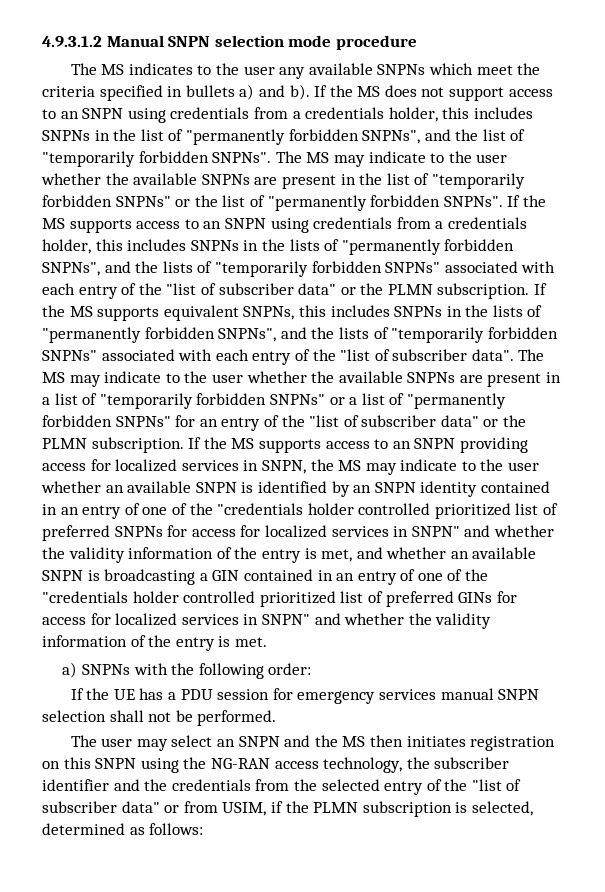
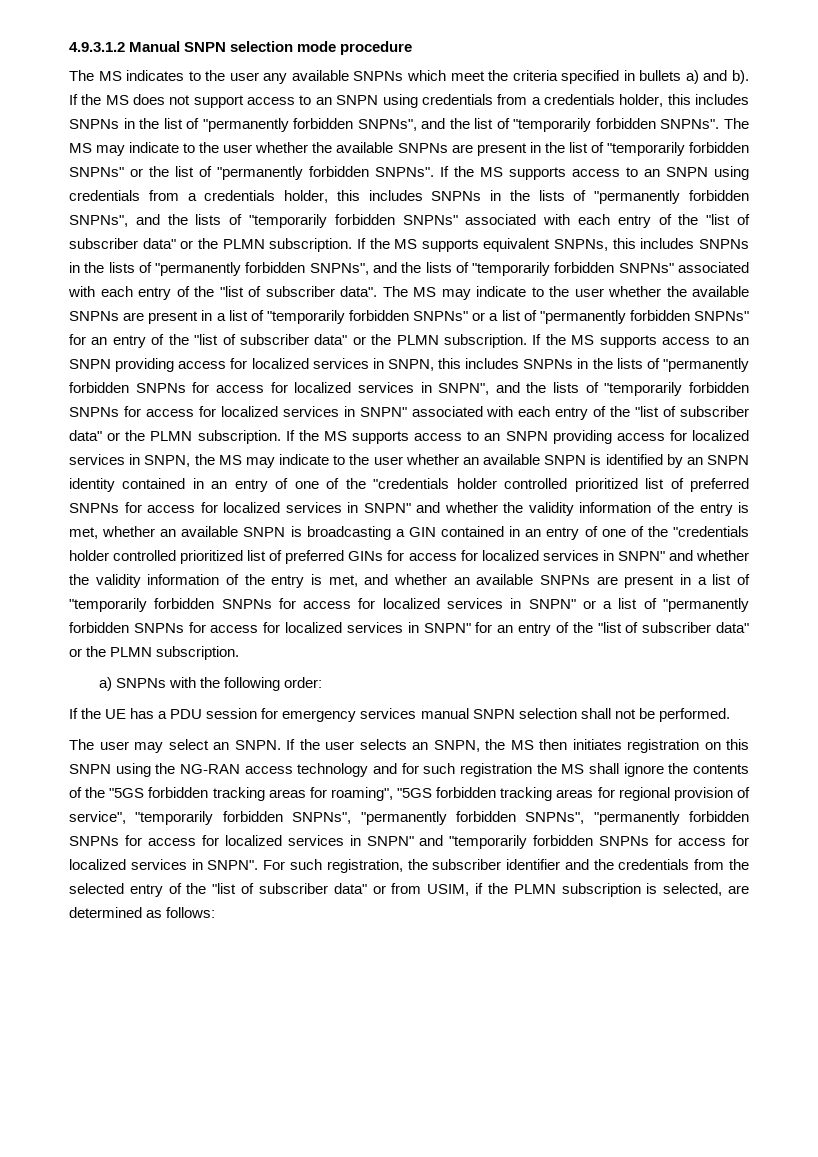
(306, 467) none -> [438,358,749,372] [69,382,750,396] [69,406,749,420] [69,430,749,444] [69,454,191,467] this includes SNPNs in the lists of "permanently forbidden SNPNs for access for localized services in SNPN", and the lists of "temporarily forbidden SNPNs for access for localized services in SNPN" associated with each entry of the "list of subscriber data" or the PLMN subscription. If the MS supports access to an SNPN providing access for localized services in SNPN,
[356,547,383,559] and -> (98, 533) none
[234,637,267,647] met. -> [328,574,750,588] [69,598,750,612] [69,622,750,636] [69,646,240,660] met, and whether an available SNPNs are present in a list of "temporarily forbidden SNPNs for access for localized services in SNPN" or a list of "permanently forbidden SNPNs for access for localized services in SNPN" for an entry of the "list of subscriber data" or the PLMN subscription.
[238,735,311,747] SNPN and -> [234,739,480,752] SNPN. If the user selects an SNPN,
[323,757,403,773] technology, -> [297,763,749,777] [69,787,750,801] [69,811,749,825] [69,835,750,849] [69,859,403,873] technology and for such registration the MS shall ignore the contents of the "5GS forbidden tracking areas for roaming", "5GS forbidden tracking areas for regional provision of service", "temporarily forbidden SNPNs", "permanently forbidden SNPNs", "permanently forbidden SNPNs for access for localized services in SNPN" and "temporarily forbidden SNPNs for access for localized services in SNPN". For such registration,
(533, 808) none -> [728,885,749,894] are

